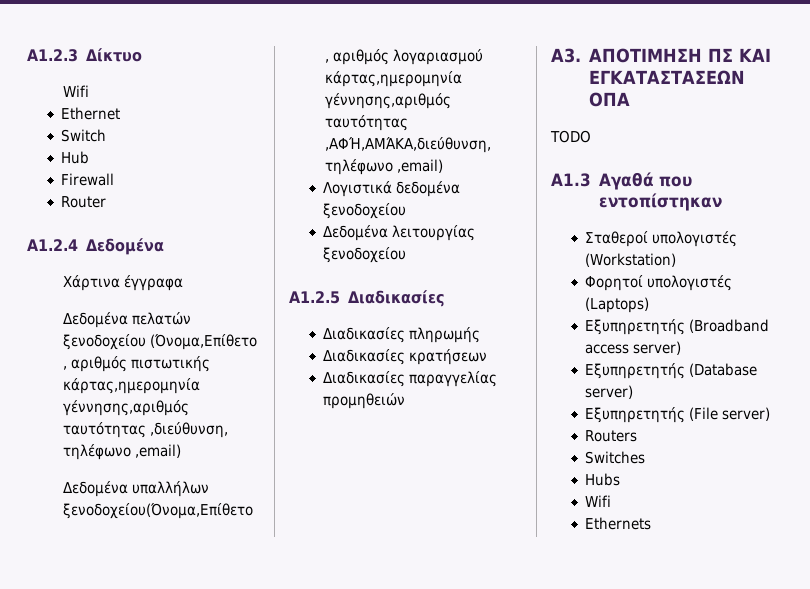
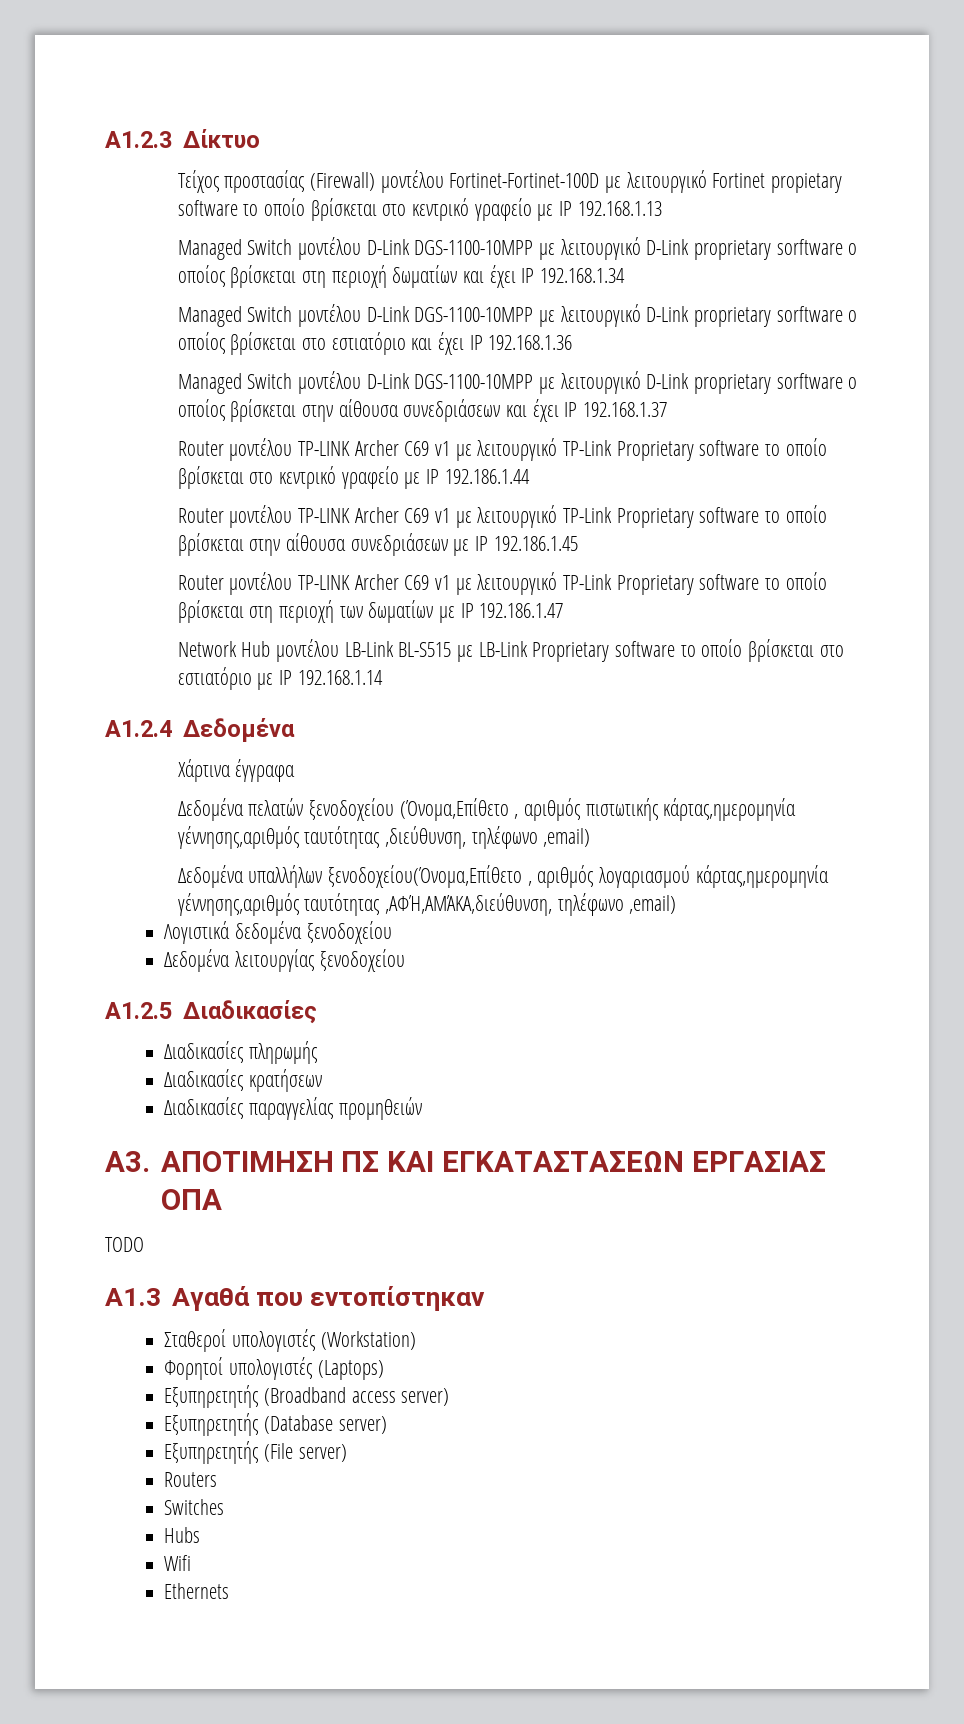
[62,85,89,97] [61,107,121,120] [61,129,107,142] [61,151,90,164] [61,173,115,186] [61,196,107,208] Wifi // Ethernet // Switch // Hub // Firewall // Router -> [177,170,843,193] [177,198,662,221] [177,237,858,260] [177,265,626,288] [177,304,858,327] [177,332,573,355] [177,371,858,394] [177,399,668,422] [177,438,827,461] [177,466,530,489] [177,505,827,528] [177,533,578,556] [177,572,827,595] [177,600,564,623] [177,639,844,662] [177,667,383,690] Τείχος προστασίας (Firewall) μοντέλου Fortinet-Fortinet-100D με λειτουργικό Fortinet propietary software το οποίο βρίσκεται στο κεντρικό γραφείο με IP 192.168.1.13 // Managed Switch μοντέλου D-Link DGS-1100-10MPP με λειτουργικό D-Link proprietary sorftware ο οποίος βρίσκεται στη περιοχή δωματίων και έχει IP 192.168.1.34 // Managed Switch μοντέλου D-Link DGS-1100-10MPP με λειτουργικό D-Link proprietary sorftware ο οποίος βρίσκεται στο εστιατόριο και έχει IP 192.168.1.36 // Managed Switch μοντέλου D-Link DGS-1100-10MPP με λειτουργικό D-Link proprietary sorftware ο οποίος βρίσκεται στην αίθουσα συνεδριάσεων και έχει IP 192.168.1.37 // Router μοντέλου TP-LINK Archer C69 v1 με λειτουργικό TP-Link Proprietary software το οποίο βρίσκεται στο κεντρικό γραφείο με IP 192.186.1.44 // Router μοντέλου TP-LINK Archer C69 v1 με λειτουργικό TP-Link Proprietary software το οποίο βρίσκεται στην αίθουσα συνεδριάσεων με IP 192.186.1.45 // Router μοντέλου TP-LINK Archer C69 v1 με λειτουργικό TP-Link Proprietary software το οποίο βρίσκεται στη περιοχή των δωματίων με IP 192.186.1.47 // Network Hub μοντέλου LB-Link BL-S515 με LB-Link Proprietary software το οποίο βρίσκεται στο εστιατόριο με IP 192.168.1.14
(745, 77) none -> [692,1151,827,1172] ΕΡΓΑΣΙΑΣ

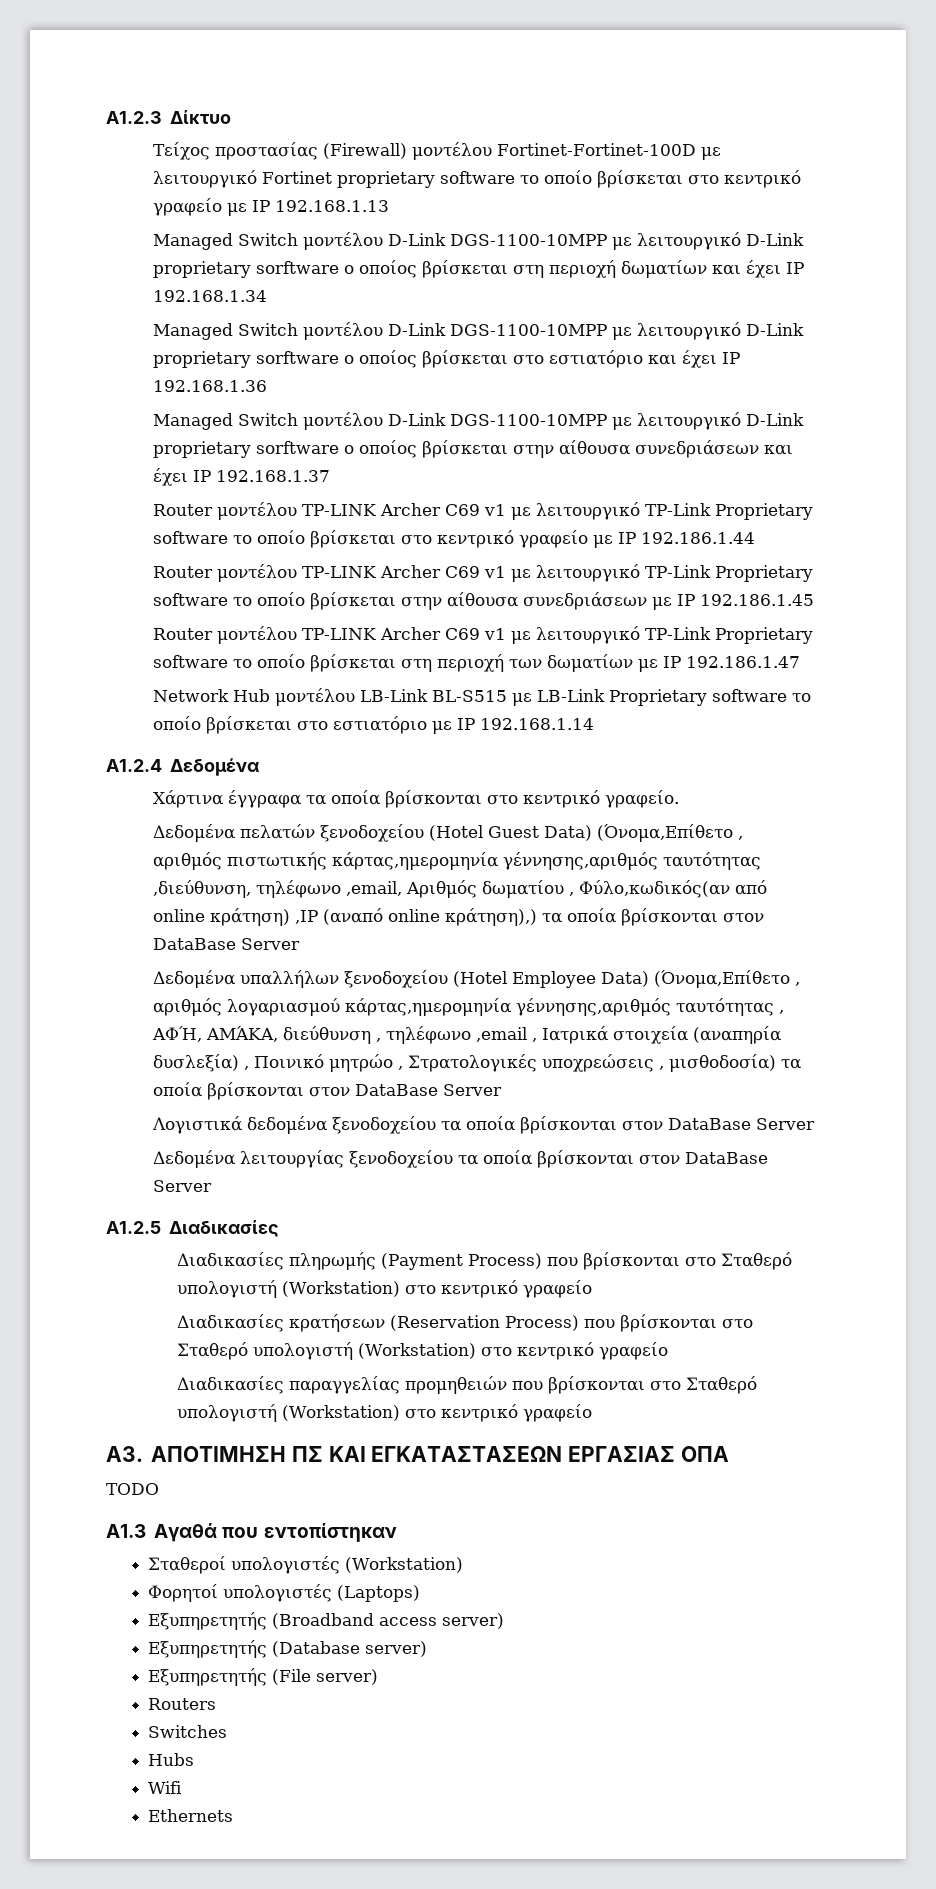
[771,173,843,193] propietary -> [337,171,436,188] proprietary
(296, 770) none -> [306,790,680,808] τα οποία βρίσκονται στο κεντρικό γραφείο.
(395, 809) none -> [429,825,593,841] (Hotel Guest Data)
[543,828,591,847] [177,865,523,888] ,email) // Δεδομένα υπαλλήλων ξενοδοχείου(Όνομα,Επίθετο -> [346,880,768,898] [153,908,765,926] [153,938,301,950] [153,970,791,988] ,email, Αριθμός δωματίου , Φύλο,κωδικός(αν από online κράτηση) ,IP (αναπό online κράτηση),) τα οποία βρίσκονται στον DataBase Server // Δεδομένα υπαλλήλων ξενοδοχείου (Hotel Employee Data) (Όνομα,Επίθετο
[385,893,677,916] [164,921,392,944] [164,949,405,972] [105,1000,317,1024] [164,1041,319,1064] [164,1069,323,1092] [164,1097,422,1120] ,ΑΦΉ,ΑΜΆΚΑ,διεύθυνση, τηλέφωνο ,email) // Λογιστικά δεδομένα ξενοδοχείου // Δεδομένα λειτουργίας ξενοδοχείου // Α1.2.5 Διαδικασίες // Διαδικασίες πληρωμής // Διαδικασίες κρατήσεων // Διαδικασίες παραγγελίας προμηθειών -> [779,1010,785,1014] [152,1026,783,1044] [153,1054,803,1072] [153,1082,503,1100] [152,1116,816,1134] [153,1150,769,1168] [153,1180,213,1192] [106,1220,280,1237] [176,1252,792,1270] [176,1280,592,1298] [176,1314,753,1332] [176,1342,668,1360] [176,1376,757,1394] [176,1404,592,1422] , ΑΦΉ, ΑΜΆΚΑ, διεύθυνση , τηλέφωνο ,email , Ιατρικά στοιχεία (αναπηρία δυσλεξία) , Ποινικό μητρώο , Στρατολογικές υποχρεώσεις , μισθοδοσία) τα οποία βρίσκονται στον DataBase Server // Λογιστικά δεδομένα ξενοδοχείου τα οποία βρίσκονται στον DataBase Server // Δεδομένα λειτουργίας ξενοδοχείου τα οποία βρίσκονται στον DataBase Server // Α1.2.5 Διαδικασίες // Διαδικασίες πληρωμής (Payment Process) που βρίσκονται στο Σταθερό υπολογιστή (Workstation) στο κεντρικό γραφείο // Διαδικασίες κρατήσεων (Reservation Process) που βρίσκονται στο Σταθερό υπολογιστή (Workstation) στο κεντρικό γραφείο // Διαδικασίες παραγγελίας προμηθειών που βρίσκονται στο Σταθερό υπολογιστή (Workstation) στο κεντρικό γραφείο

